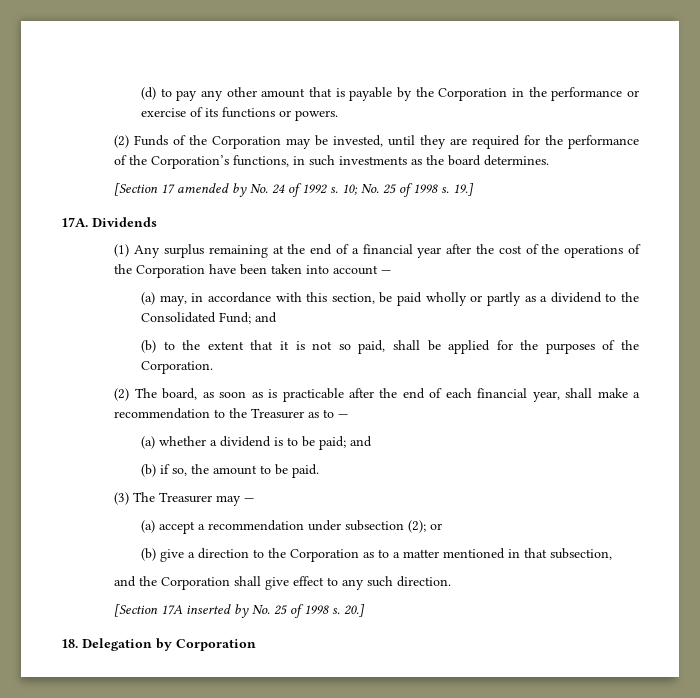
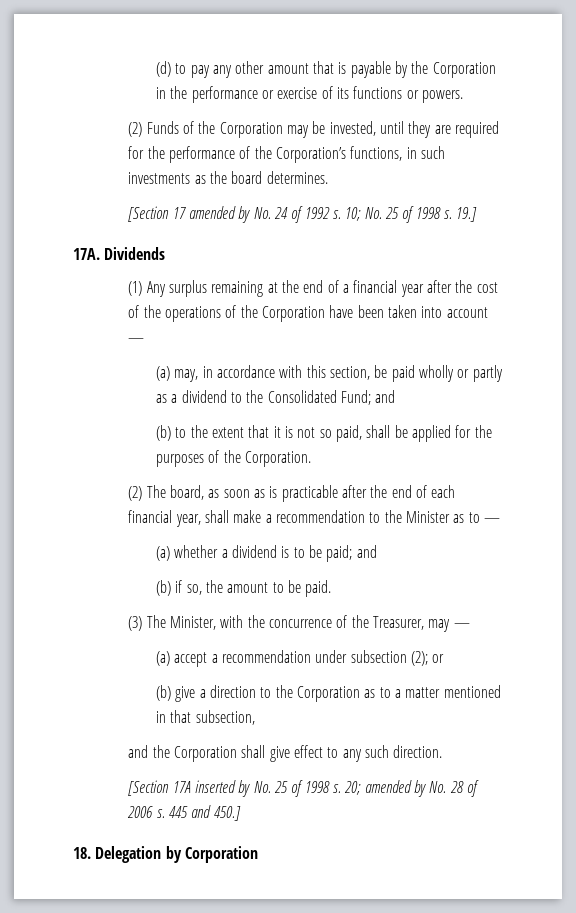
[251,408,305,419] Treasurer -> [405,511,450,523] Minister
[159,492,213,503] Treasurer -> [170,615,424,630] Minister, with the concurrence of the Treasurer,
[344,604,366,617] 20.] -> [344,780,479,797] [127,805,241,821] 20; amended by No. 28 of 2006 s. 445 and 450.]

